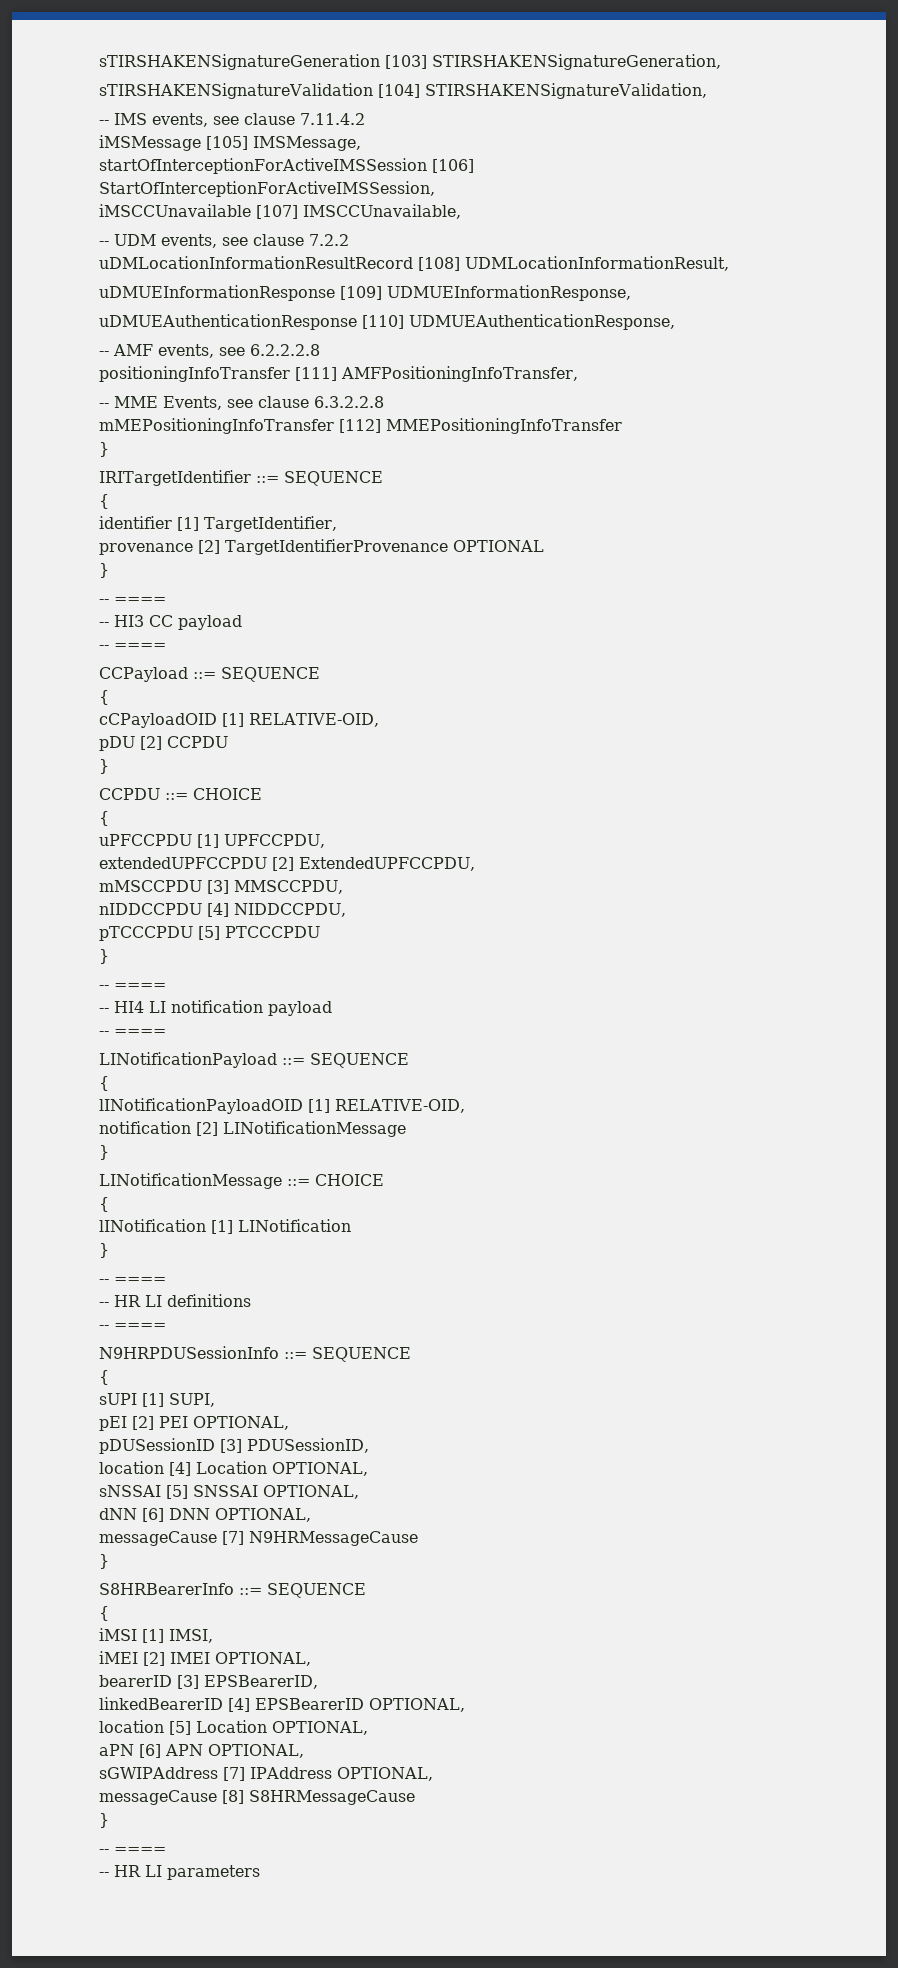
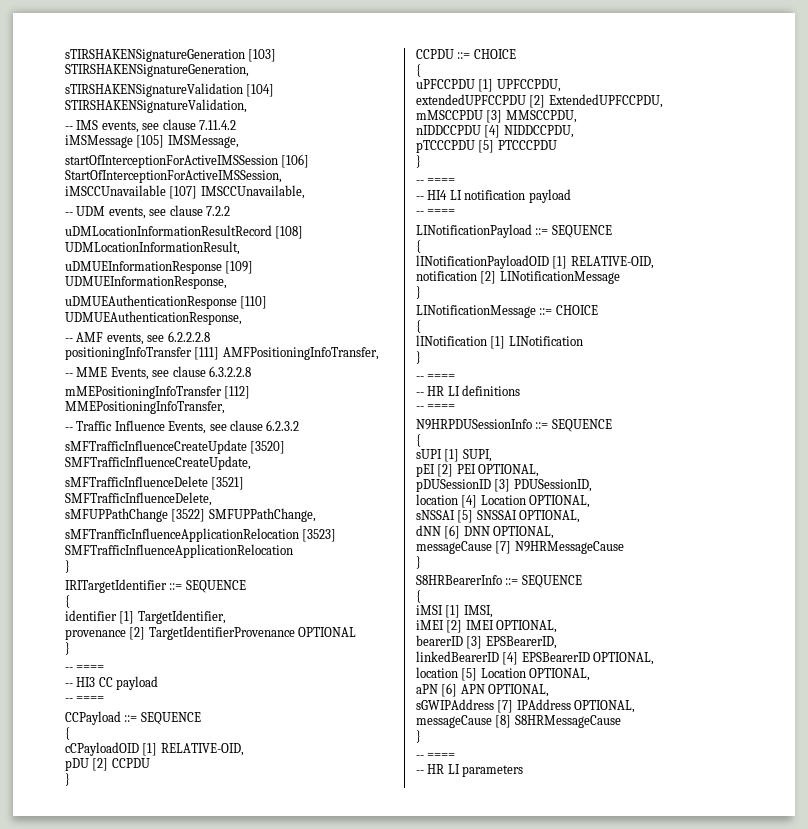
[386,418,622,434] MMEPositioningInfoTransfer -> [65,401,225,414] [65,420,300,434] [65,440,286,454] [65,456,251,470] [65,476,245,490] [65,492,212,506] [65,508,316,522] [65,528,337,542] [65,544,293,558] MMEPositioningInfoTransfer, // -- Traffic Influence Events, see clause 6.2.3.2 // sMFTrafficInfluenceCreateUpdate [3520] SMFTrafficInfluenceCreateUpdate, // sMFTrafficInfluenceDelete [3521] SMFTrafficInfluenceDelete, // sMFUPPathChange [3522] SMFUPPathChange, // sMFTranfficInfluenceApplicationRelocation [3523] SMFTrafficInfluenceApplicationRelocation

